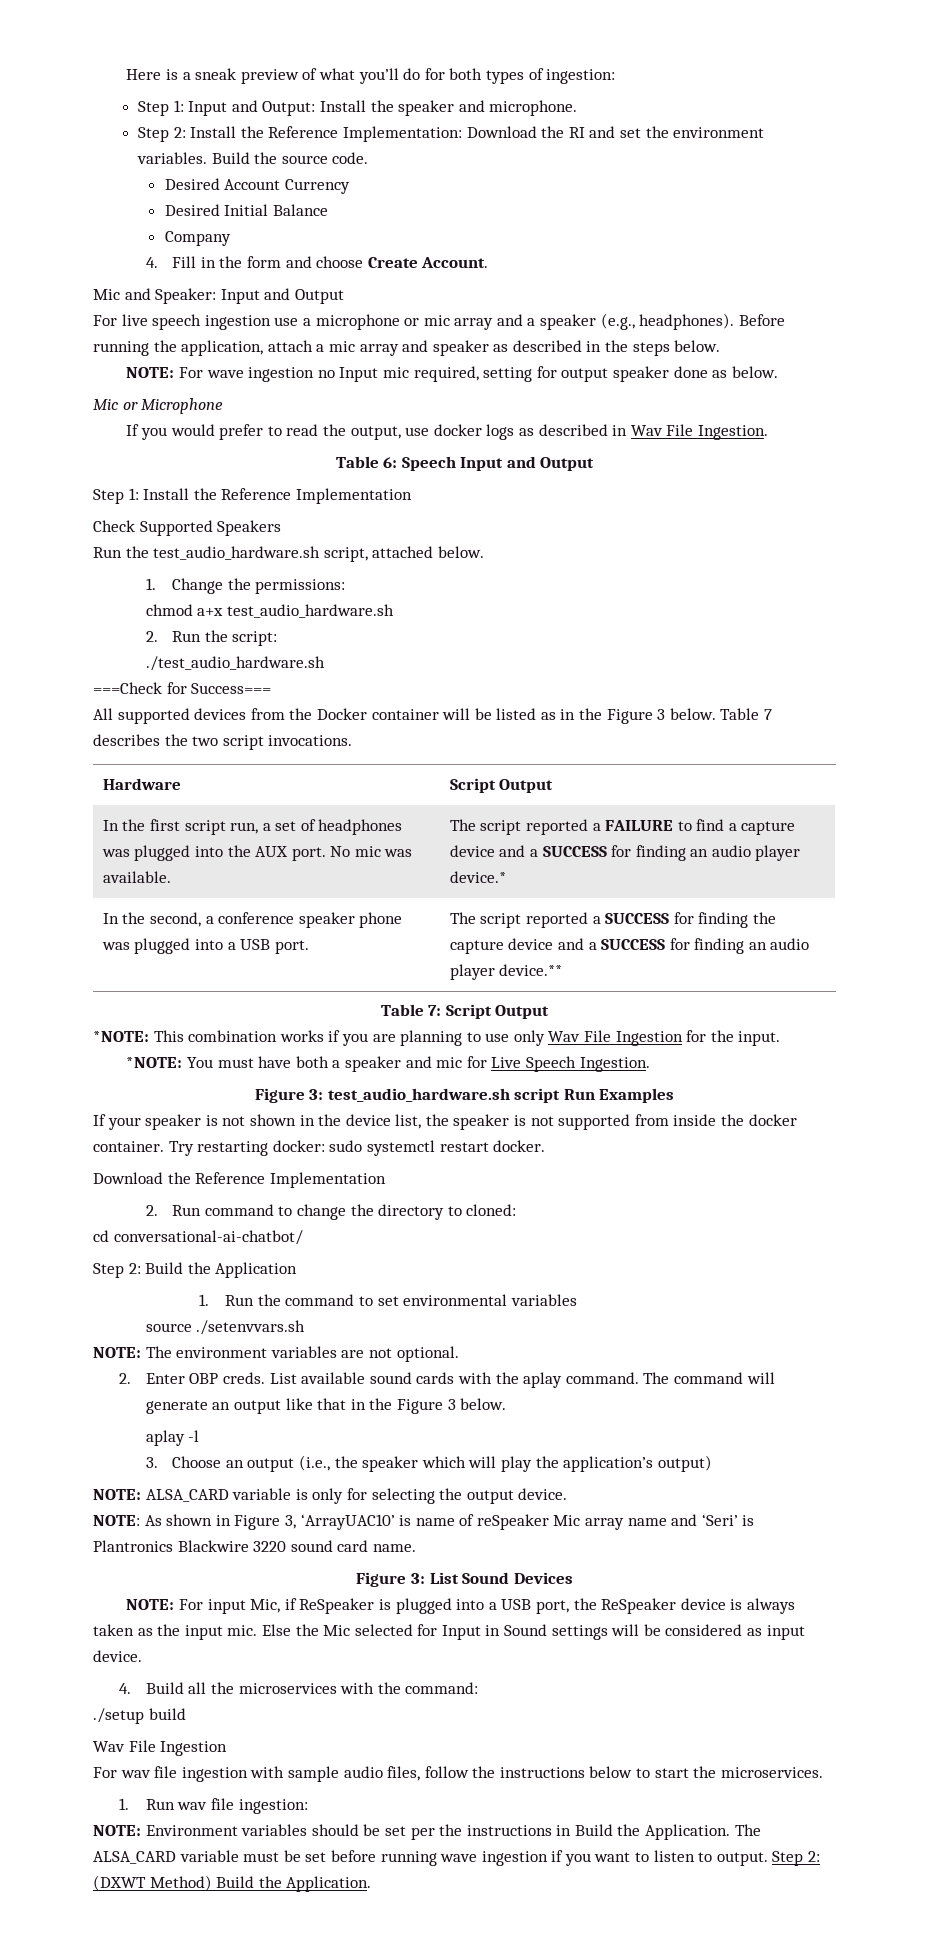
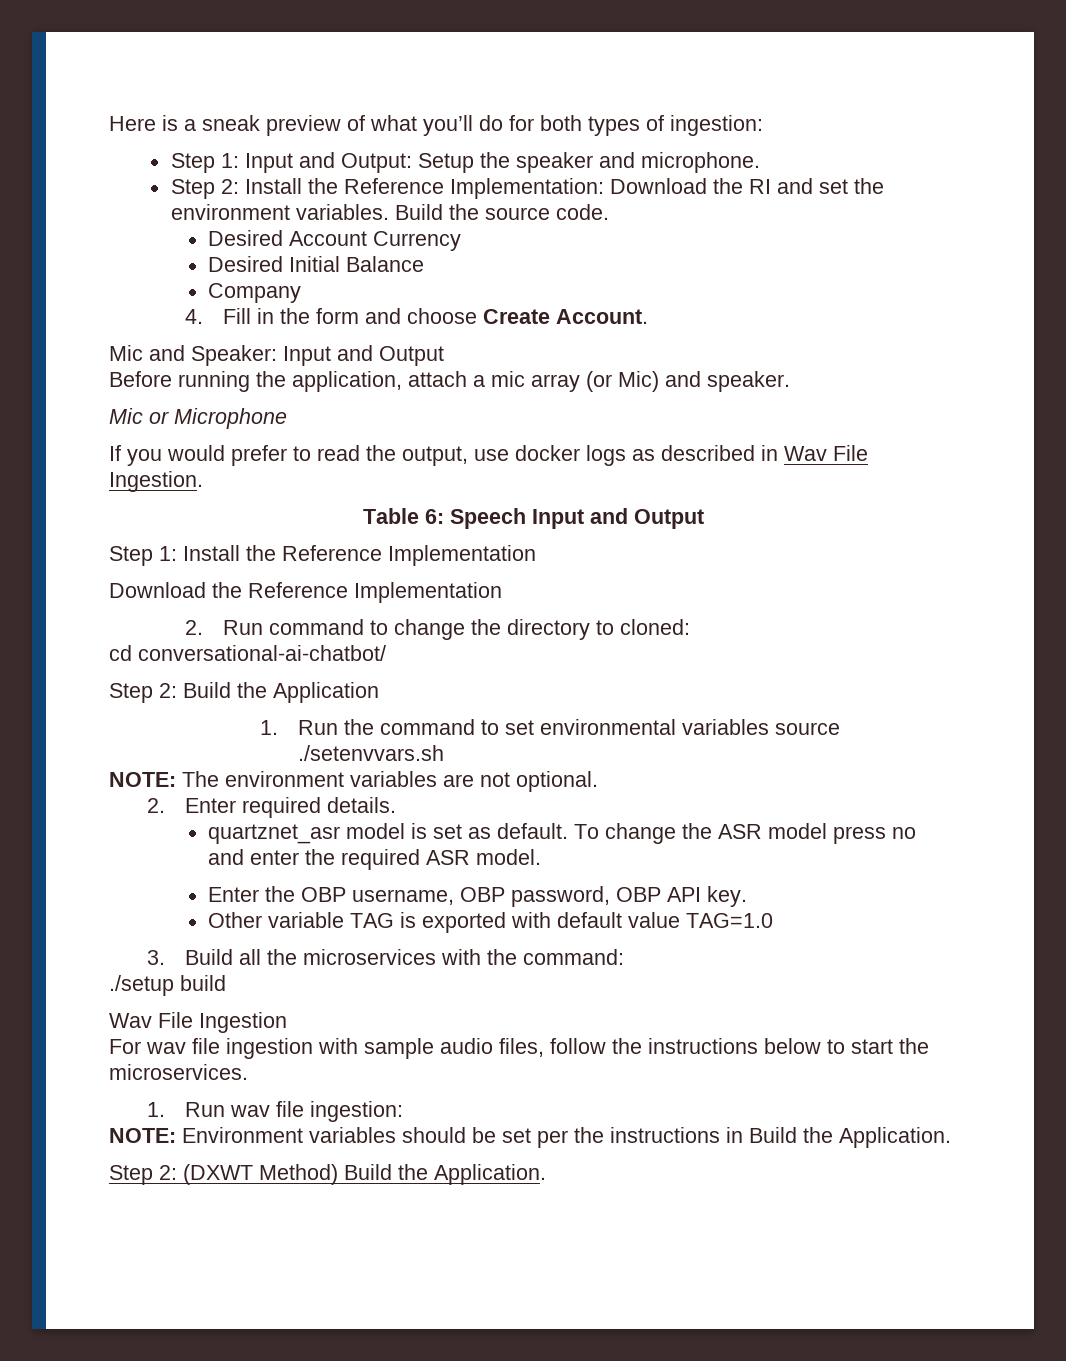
[320,100,367,112] Install -> [417,153,474,173] Setup
[93,313,735,330] For live speech ingestion use a microphone or mic array and a speaker (e.g., headphones). -> (444, 356) none
[402,340,721,356] [126,366,778,382] and speaker as described in the steps below. // NOTE: For wave ingestion no Input mic required, setting for output speaker done as below. -> [586,371,790,392] (or Mic) and speaker.
[93,520,282,536] [93,546,484,562] [145,578,346,594] [145,604,395,618] [145,630,278,646] [145,656,325,671] [93,682,272,694] [93,708,773,724] [93,734,353,750] [102,778,181,790] [449,778,554,793] [102,819,403,835] [101,845,413,861] [102,871,171,883] [449,819,796,835] [449,845,801,861] [449,871,506,883] [102,912,403,928] [101,938,309,954] [449,912,776,928] [449,938,810,954] [449,964,563,980] [380,1004,550,1019] [93,1030,781,1046] [126,1056,650,1072] [254,1088,675,1103] [93,1114,797,1130] [93,1140,546,1156] // Check Supported Speakers // Run the test_audio_hardware.sh script, attached below. // 1. Change the permissions: // chmod a+x test_audio_hardware.sh // 2. Run the script: // ./test_audio_hardware.sh // ===Check for Success=== // All supported devices from the Docker container will be listed as in the Figure 3 below. Table 7 describes the two script invocations. // Hardware | Script Output // In the first script run, a set of headphones was plugged into the AUX port. No mic was available. | The script reported a FAILURE to find a capture device and a SUCCESS for finding an audio player device.* // In the second, a conference speaker phone was plugged into a USB port. | The script reported a SUCCESS for finding the capture device and a SUCCESS for finding an audio player device.** // Table 7: Script Output // *NOTE: This combination works if you are planning to use only Wav File Ingestion for the input. // *NOTE: You must have both a speaker and mic for Live Speech Ingestion. // Figure 3: test_audio_hardware.sh script Run Examples // If your speaker is not shown in the device list, the speaker is not supported from inside the docker container. Try restarting docker: sudo systemctl restart docker. -> (536, 555) none
(577, 1300) // -> (770, 727) none
[189,1372,775,1388] [145,1398,507,1414] [145,1430,200,1446] [145,1455,712,1472] [93,1488,568,1504] [93,1514,755,1530] [93,1540,416,1552] [356,1572,573,1587] [126,1598,795,1614] [93,1624,805,1640] [93,1650,142,1662] [119,1683,132,1694] OBP creds. List available sound cards with the aplay command. The command will generate an output like that in the Figure 3 below. // aplay -l // 3. Choose an output (i.e., the speaker which will play the application’s output) // NOTE: ALSA_CARD variable is only for selecting the output device. // NOTE: As shown in Figure 3, ‘ArrayUAC10’ is name of reSpeaker Mic array name and ‘Seri’ is Plantronics Blackwire 3220 sound card name. // Figure 3: List Sound Devices // NOTE: For input Mic, if ReSpeaker is plugged into a USB port, the ReSpeaker device is always taken as the input mic. Else the Mic selected for Input in Sound settings will be considered as input device. // 4. -> [241,797,396,818] [208,823,917,844] [208,849,542,870] [208,886,748,907] [208,912,774,933] [146,950,165,965] required details. // quartznet_asr model is set as default. To change the ASR model press no and enter the required ASR model. // Enter the OBP username, OBP password, OBP API key. // Other variable TAG is exported with default value TAG=1.0 // 3.
[734,1824,761,1836] [93,1850,768,1866] The ALSA_CARD variable must be set before running wave ingestion if you want to listen to output. -> (951, 1137) //

